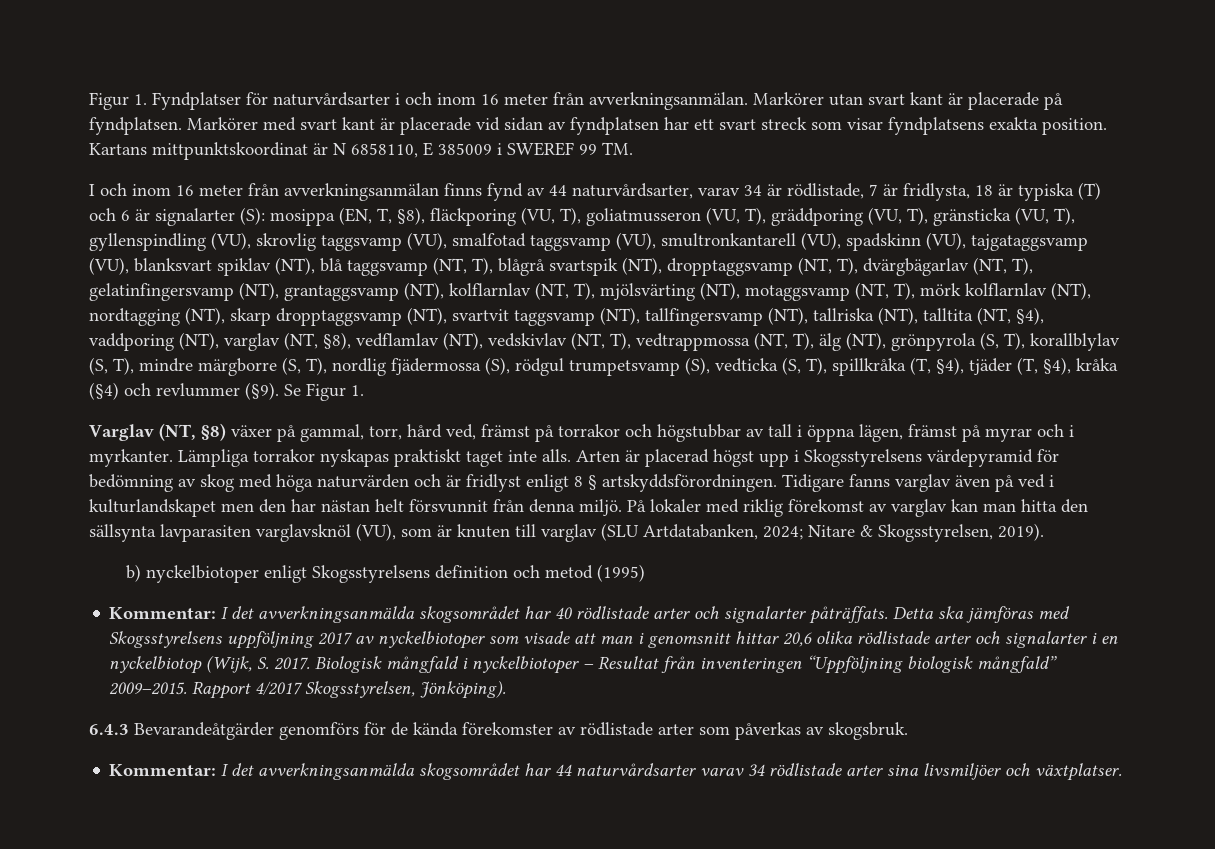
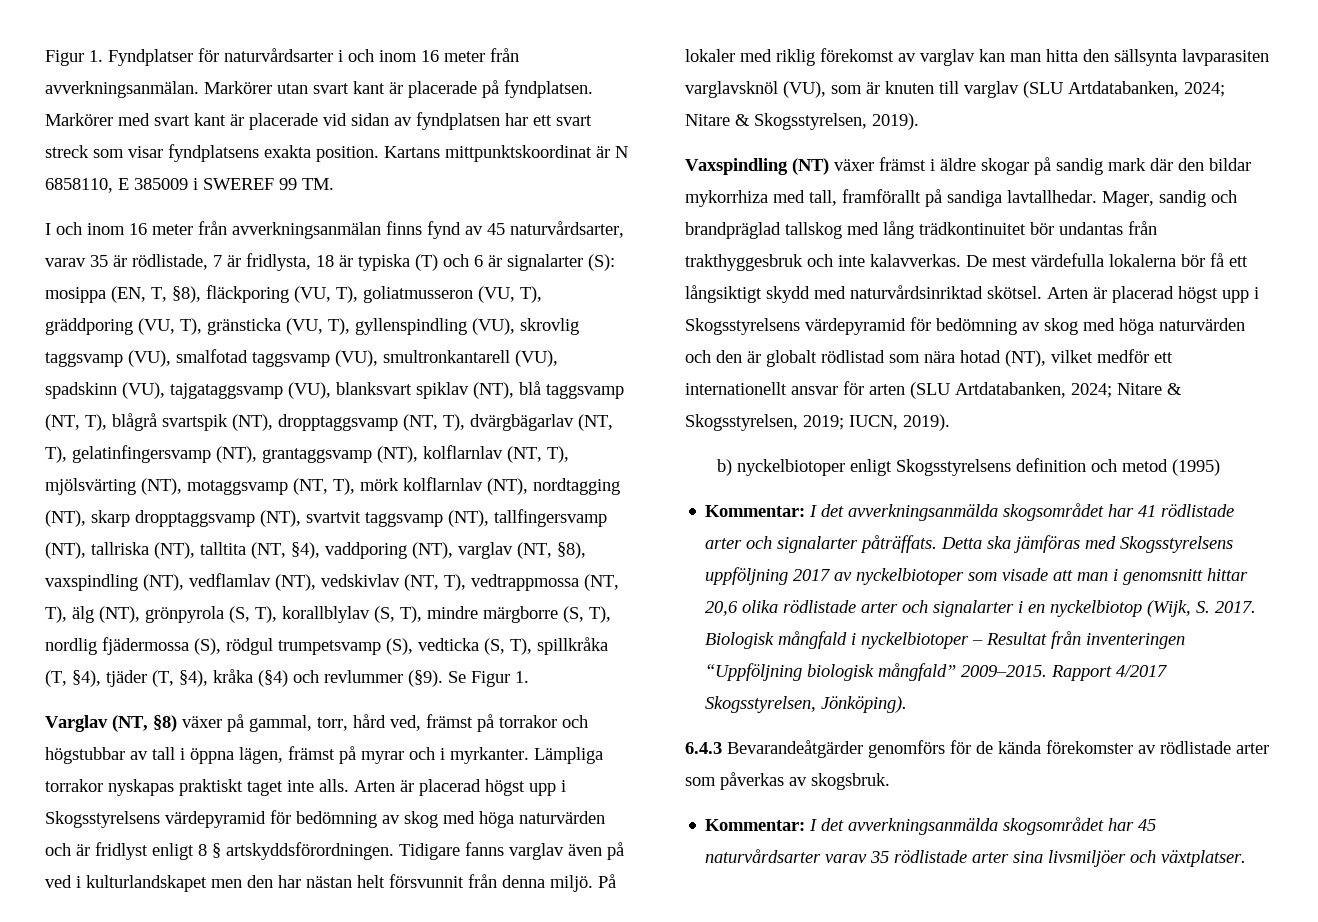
[549,185,567,196] 44 -> [487,223,505,235] 45
[744,185,762,196] 34 -> [90,255,108,267] 35
(351, 341) none -> [45,574,184,591] vaxspindling (NT),
(1044, 532) none -> [685,157,1251,175] [685,189,1237,207] [685,221,1157,239] [685,253,1248,271] [685,285,1259,303] [685,317,1245,335] [685,349,1173,367] [685,381,1182,399] [685,414,950,431] // Vaxspindling (NT) växer främst i äldre skogar på sandig mark där den bildar mykorrhiza med tall, framförallt på sandiga lavtallhedar. Mager, sandig och brandpräglad tallskog med lång trädkontinuitet bör undantas från trakthyggesbruk och inte kalavverkas. De mest värdefulla lokalerna bör få ett långsiktigt skydd med naturvårdsinriktad skötsel. Arten är placerad högst upp i Skogsstyrelsens värdepyramid för bedömning av skog med höga naturvärden och den är globalt rödlistad som nära hotad (NT), vilket medför ett internationellt ansvar för arten (SLU Artdatabanken, 2024; Nitare & Skogsstyrelsen, 2019; IUCN, 2019).
[555,607,574,619] 40 -> [1138,505,1157,517] 41
[555,764,573,776] 44 -> [1138,819,1157,831] 45
[748,764,766,776] 34 -> [870,851,890,863] 35

